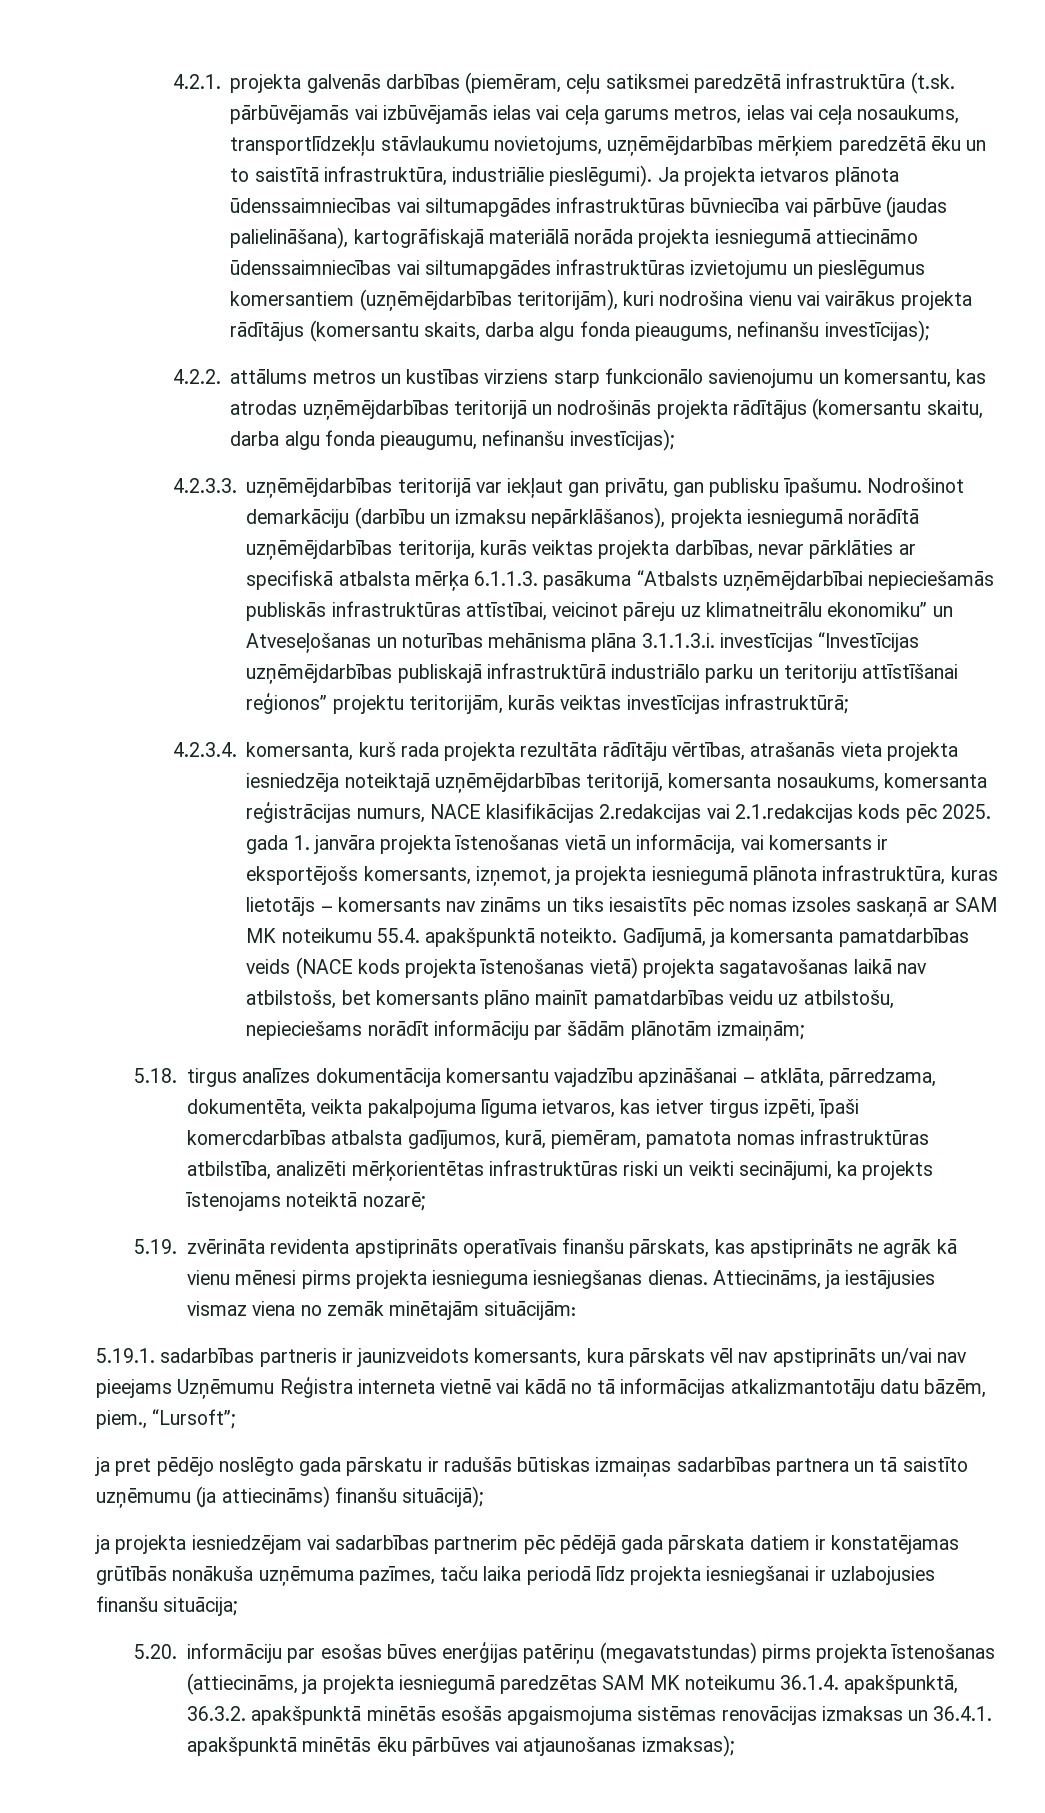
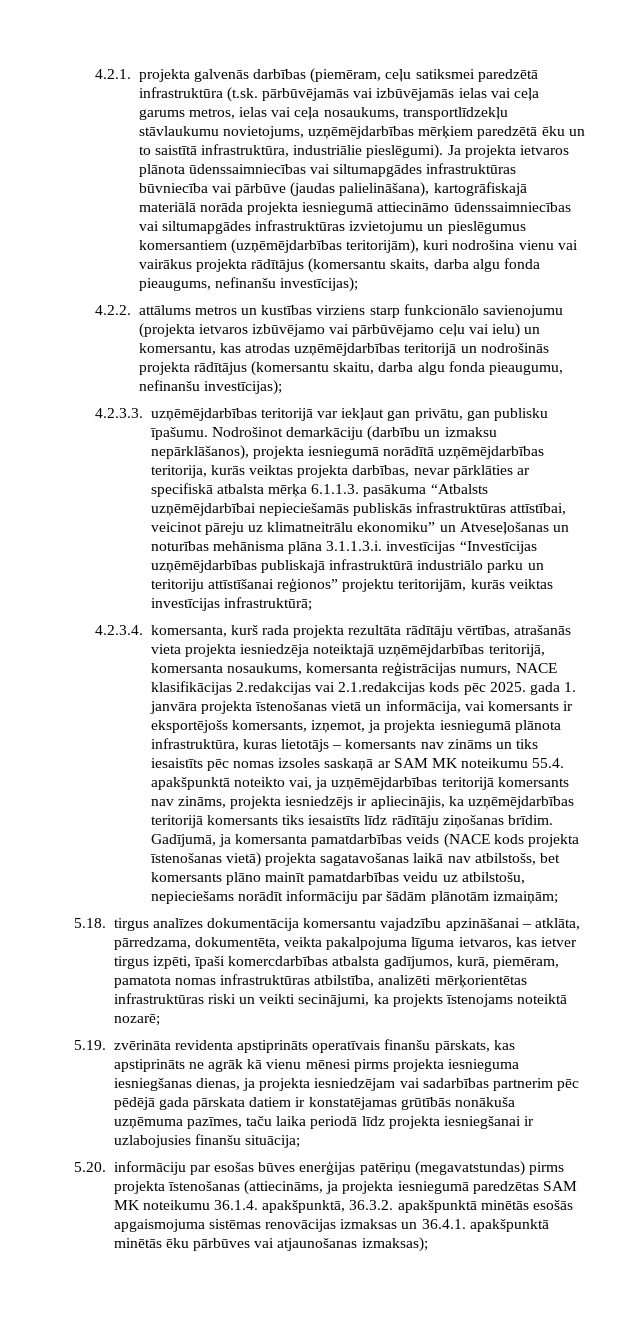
(814, 378) none -> [138,323,520,338] (projekta ietvaros izbūvējamo vai pārbūvējamo ceļu vai ielu)
[540,928,618,943] noteikto. -> [233,777,569,790] [150,796,574,809] [150,815,553,828] noteikto vai, ja uzņēmējdarbības teritorijā komersants nav zināms, projekta iesniedzējs ir apliecinājis, ka uzņēmējdarbības teritorijā komersants tiks iesaistīts līdz rādītāju ziņošanas brīdim.
[647,1270,936,1289] [187,1301,577,1320] [96,1348,968,1367] [96,1376,987,1399] [96,1409,236,1429] [95,1457,968,1477] [96,1486,484,1508] dienas. Attiecināms, ja iestājusies vismaz viena no zemāk minētajām situācijām: // 5.19.1. sadarbības partneris ir jaunizveidots komersants, kura pārskats vēl nav apstiprināts un/vai nav pieejams Uzņēmumu Reģistra interneta vietnē vai kādā no tā informācijas atkalizmantotāju datu bāzēm, piem., “Lursoft”; // ja pret pēdējo noslēgto gada pārskatu ir radušās būtiskas izmaiņas sadarbības partnera un tā saistīto uzņēmumu (ja attiecināms) finanšu situācijā); // -> [195,1078,240,1090] dienas,

